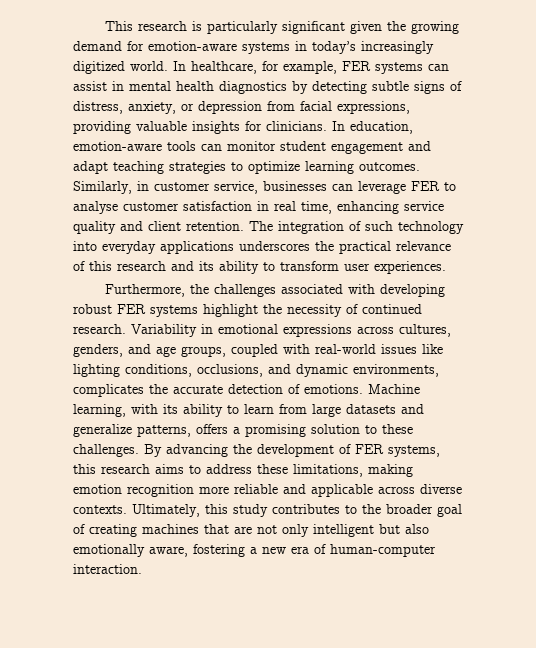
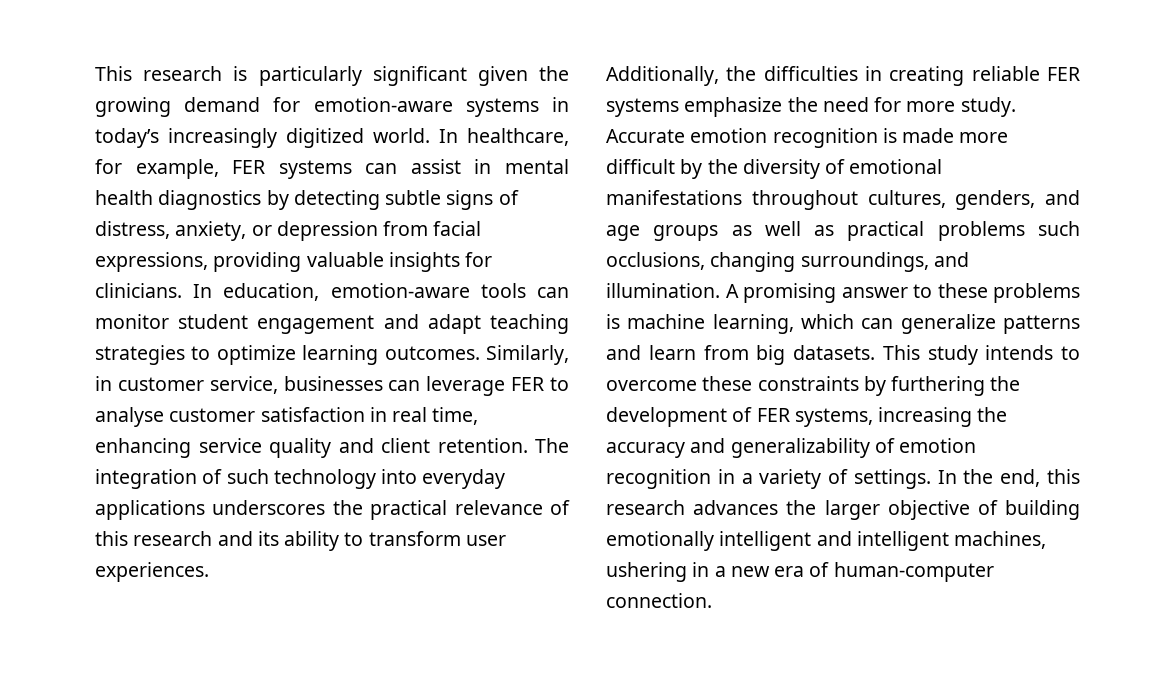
[104,284,445,297] [73,304,422,317] [73,324,451,337] [73,344,443,357] [73,364,439,377] [73,384,420,397] [73,404,424,417] [73,424,413,437] [73,444,228,457] Furthermore, the challenges associated with developing robust FER systems highlight the necessity of continued research. Variability in emotional expressions across cultures, genders, and age groups, coupled with real-world issues like lighting conditions, occlusions, and dynamic environments, complicates the accurate detection of emotions. Machine learning, with its ability to learn from large datasets and generalize patterns, offers a promising solution to these challenges. By advancing -> [606,66,1080,86] [606,97,1016,117] [606,128,1009,148] [606,159,943,179] [606,190,1080,210] [606,221,1080,241] [606,252,969,272] [606,283,1080,303] [606,314,1080,334] [606,345,1080,365] [606,376,986,396] Additionally, the difficulties in creating reliable FER systems emphasize the need for more study. Accurate emotion recognition is made more difficult by the diversity of emotional manifestations throughout cultures, genders, and age groups as well as practical problems such occlusions, changing surroundings, and illumination. A promising answer to these problems is machine learning, which can generalize patterns and learn from big datasets. This study intends to overcome these constraints by furthering
[73,464,413,477] [73,484,462,497] [73,504,462,517] [73,524,429,537] [73,544,245,557] this research aims to address these limitations, making emotion recognition more reliable and applicable across diverse contexts. Ultimately, this study contributes to the broader goal of creating machines that are not only intelligent but also emotionally aware, fostering -> [878,407,1008,427] [606,438,977,458] [606,469,1080,489] [606,500,1080,520] [606,531,1047,551] [606,562,710,582] increasing the accuracy and generalizability of emotion recognition in a variety of settings. In the end, this research advances the larger objective of building emotionally intelligent and intelligent machines, ushering in
[73,564,142,574] interaction. -> [606,593,712,608] connection.

